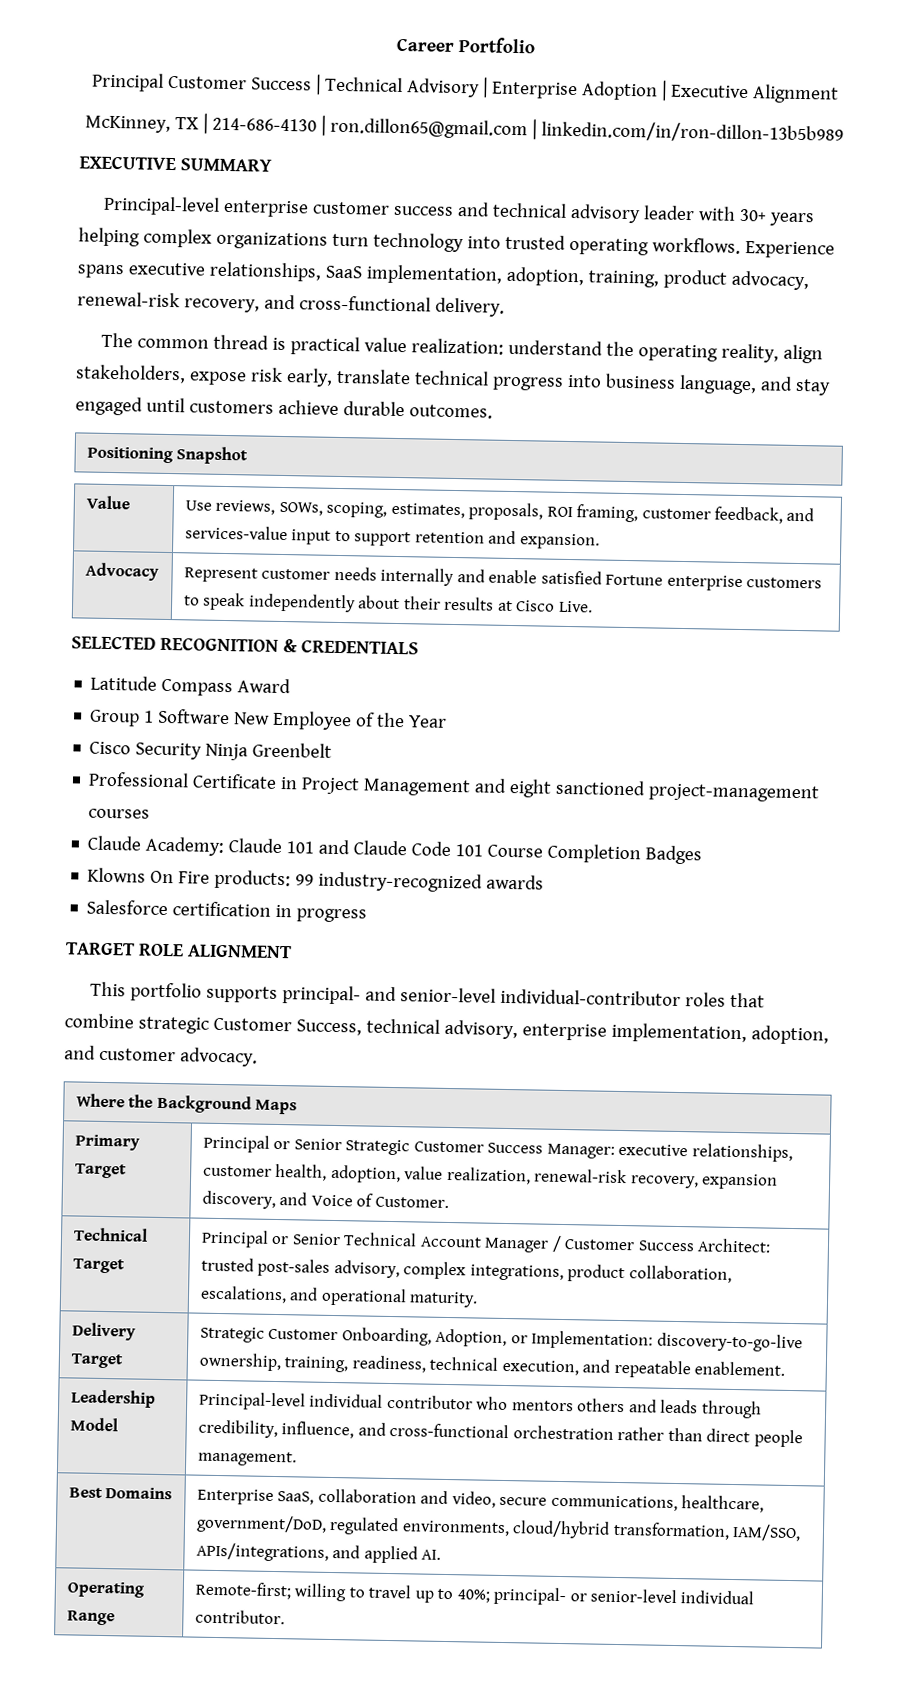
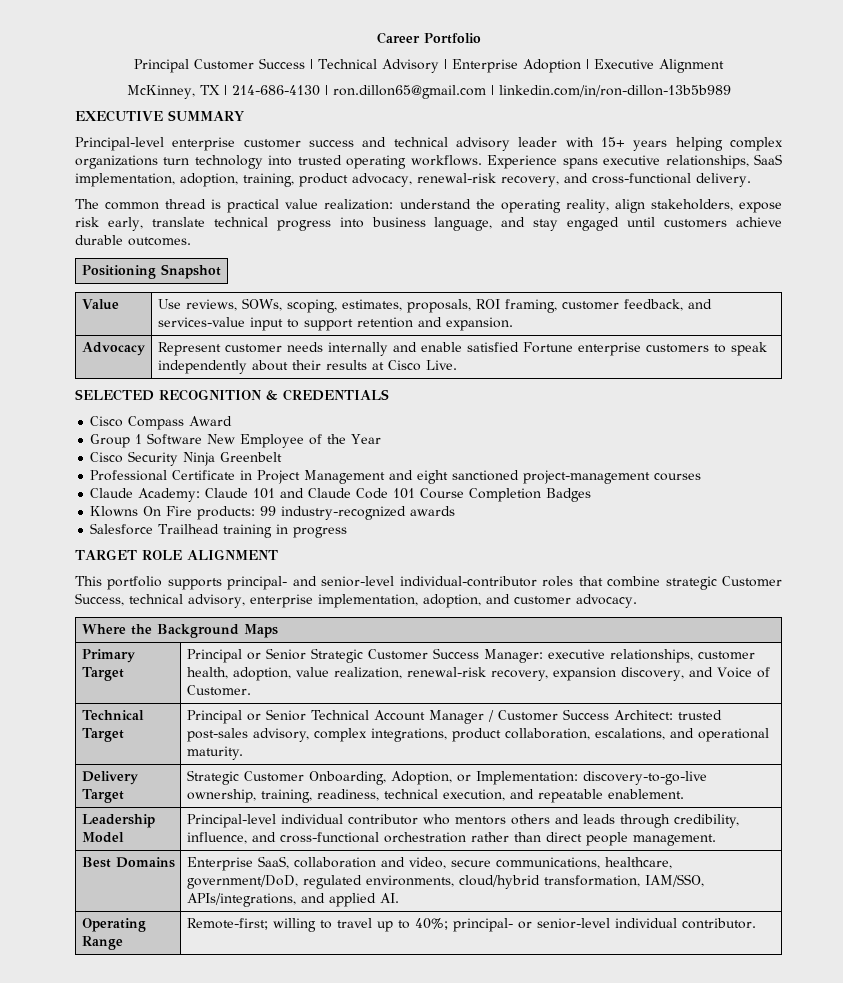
[739,208,768,222] 30+ -> [600,137,625,147] 15+
[90,675,158,691] Latitude -> [90,416,124,427] Cisco
[172,901,272,917] certification -> [158,524,273,538] Trailhead training

